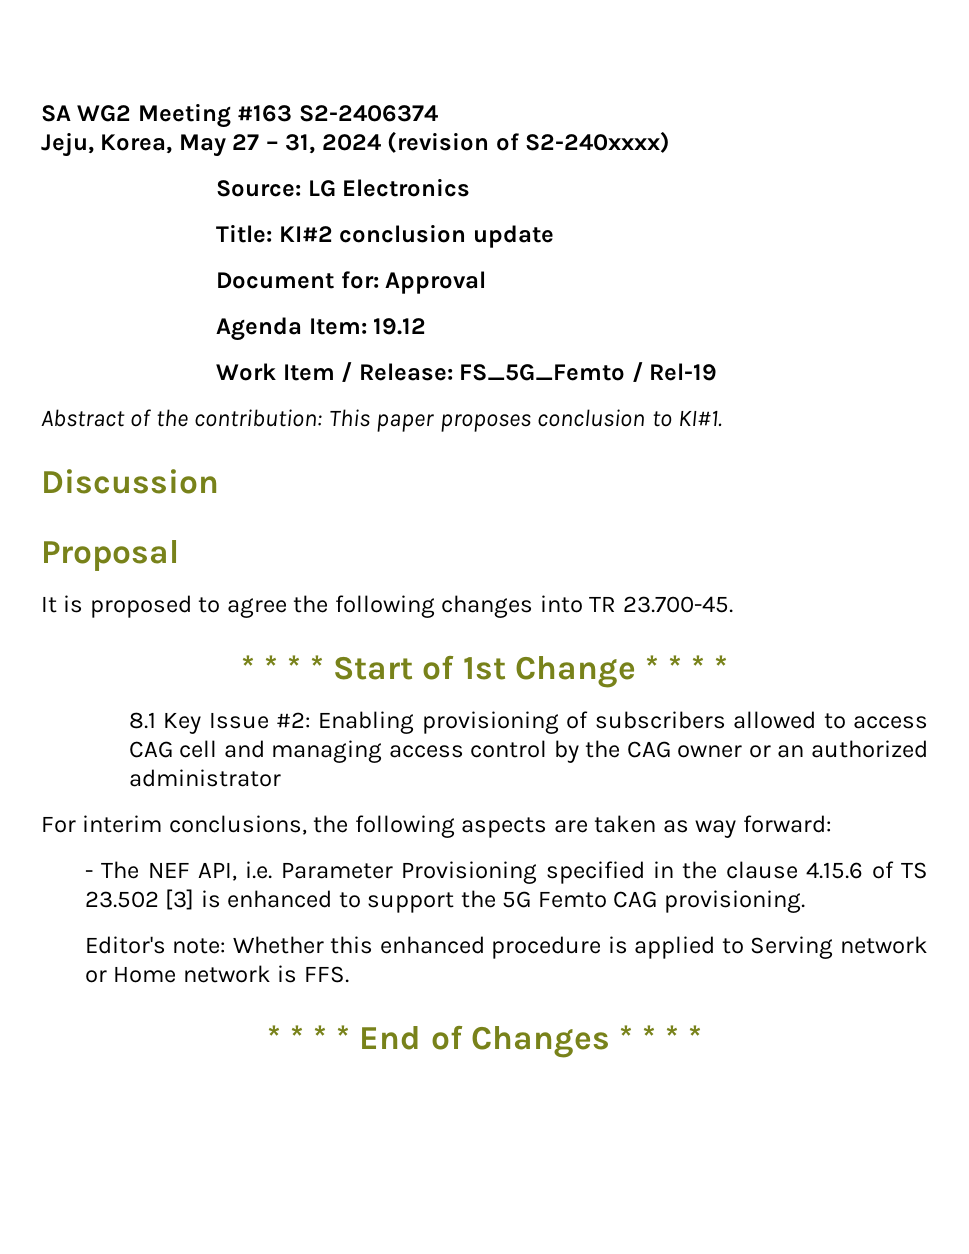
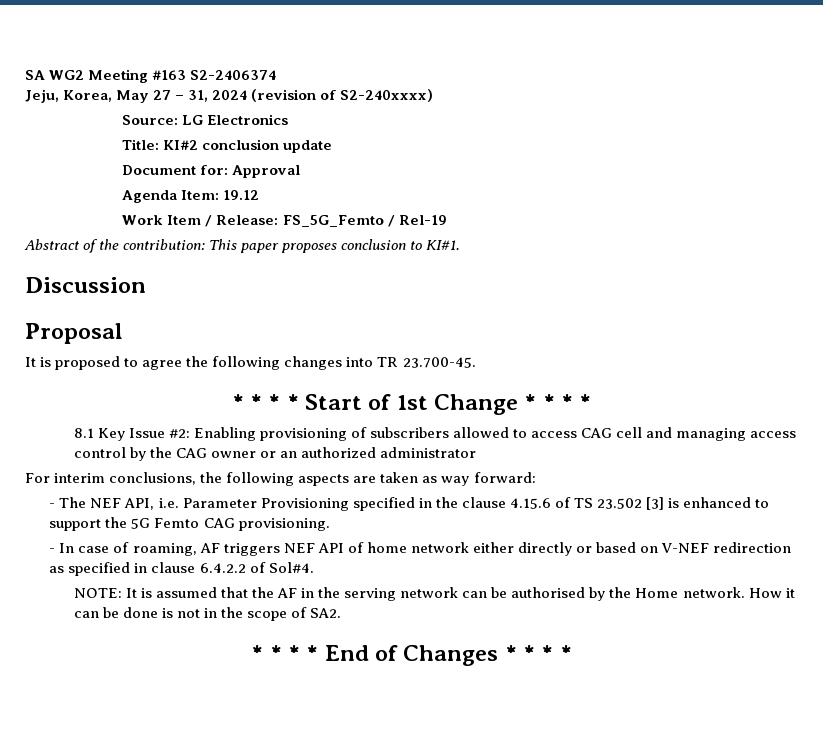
[84,936,928,959] [84,965,349,983] Editor's note: Whether this enhanced procedure is applied to Serving network or Home network is FFS. -> [49,542,792,556] [49,562,314,576] [73,587,795,601] [73,607,342,621] - In case of roaming, AF triggers NEF API of home network either directly or based on V-NEF redirection as specified in clause 6.4.2.2 of Sol#4. // NOTE: It is assumed that the AF in the serving network can be authorised by the Home network. How it can be done is not in the scope of SA2.

